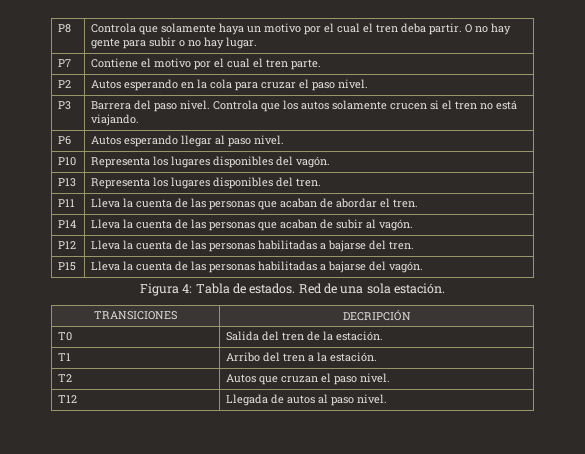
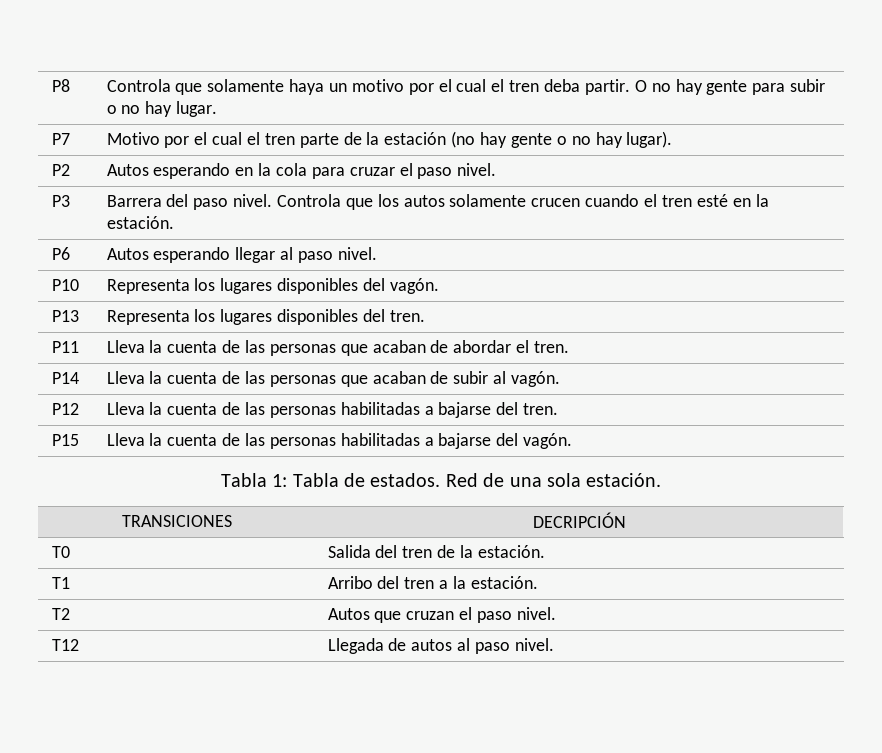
[91,58,322,70] Contiene el motivo por el cual el tren parte. -> [106,131,673,148] Motivo por el cual el tren parte de la estación (no hay gente o no hay lugar).
[430,100,518,110] [91,114,140,126] si el tren no está viajando. -> [585,194,769,207] [106,216,174,229] cuando el tren esté en la estación.
[139,283,193,296] Figura 4: -> [220,473,288,487] Tabla 1:

